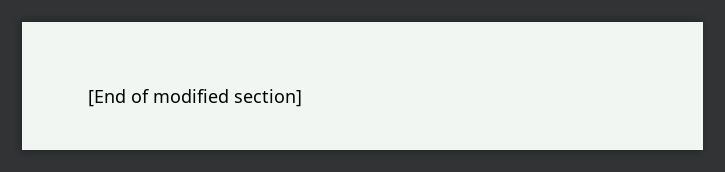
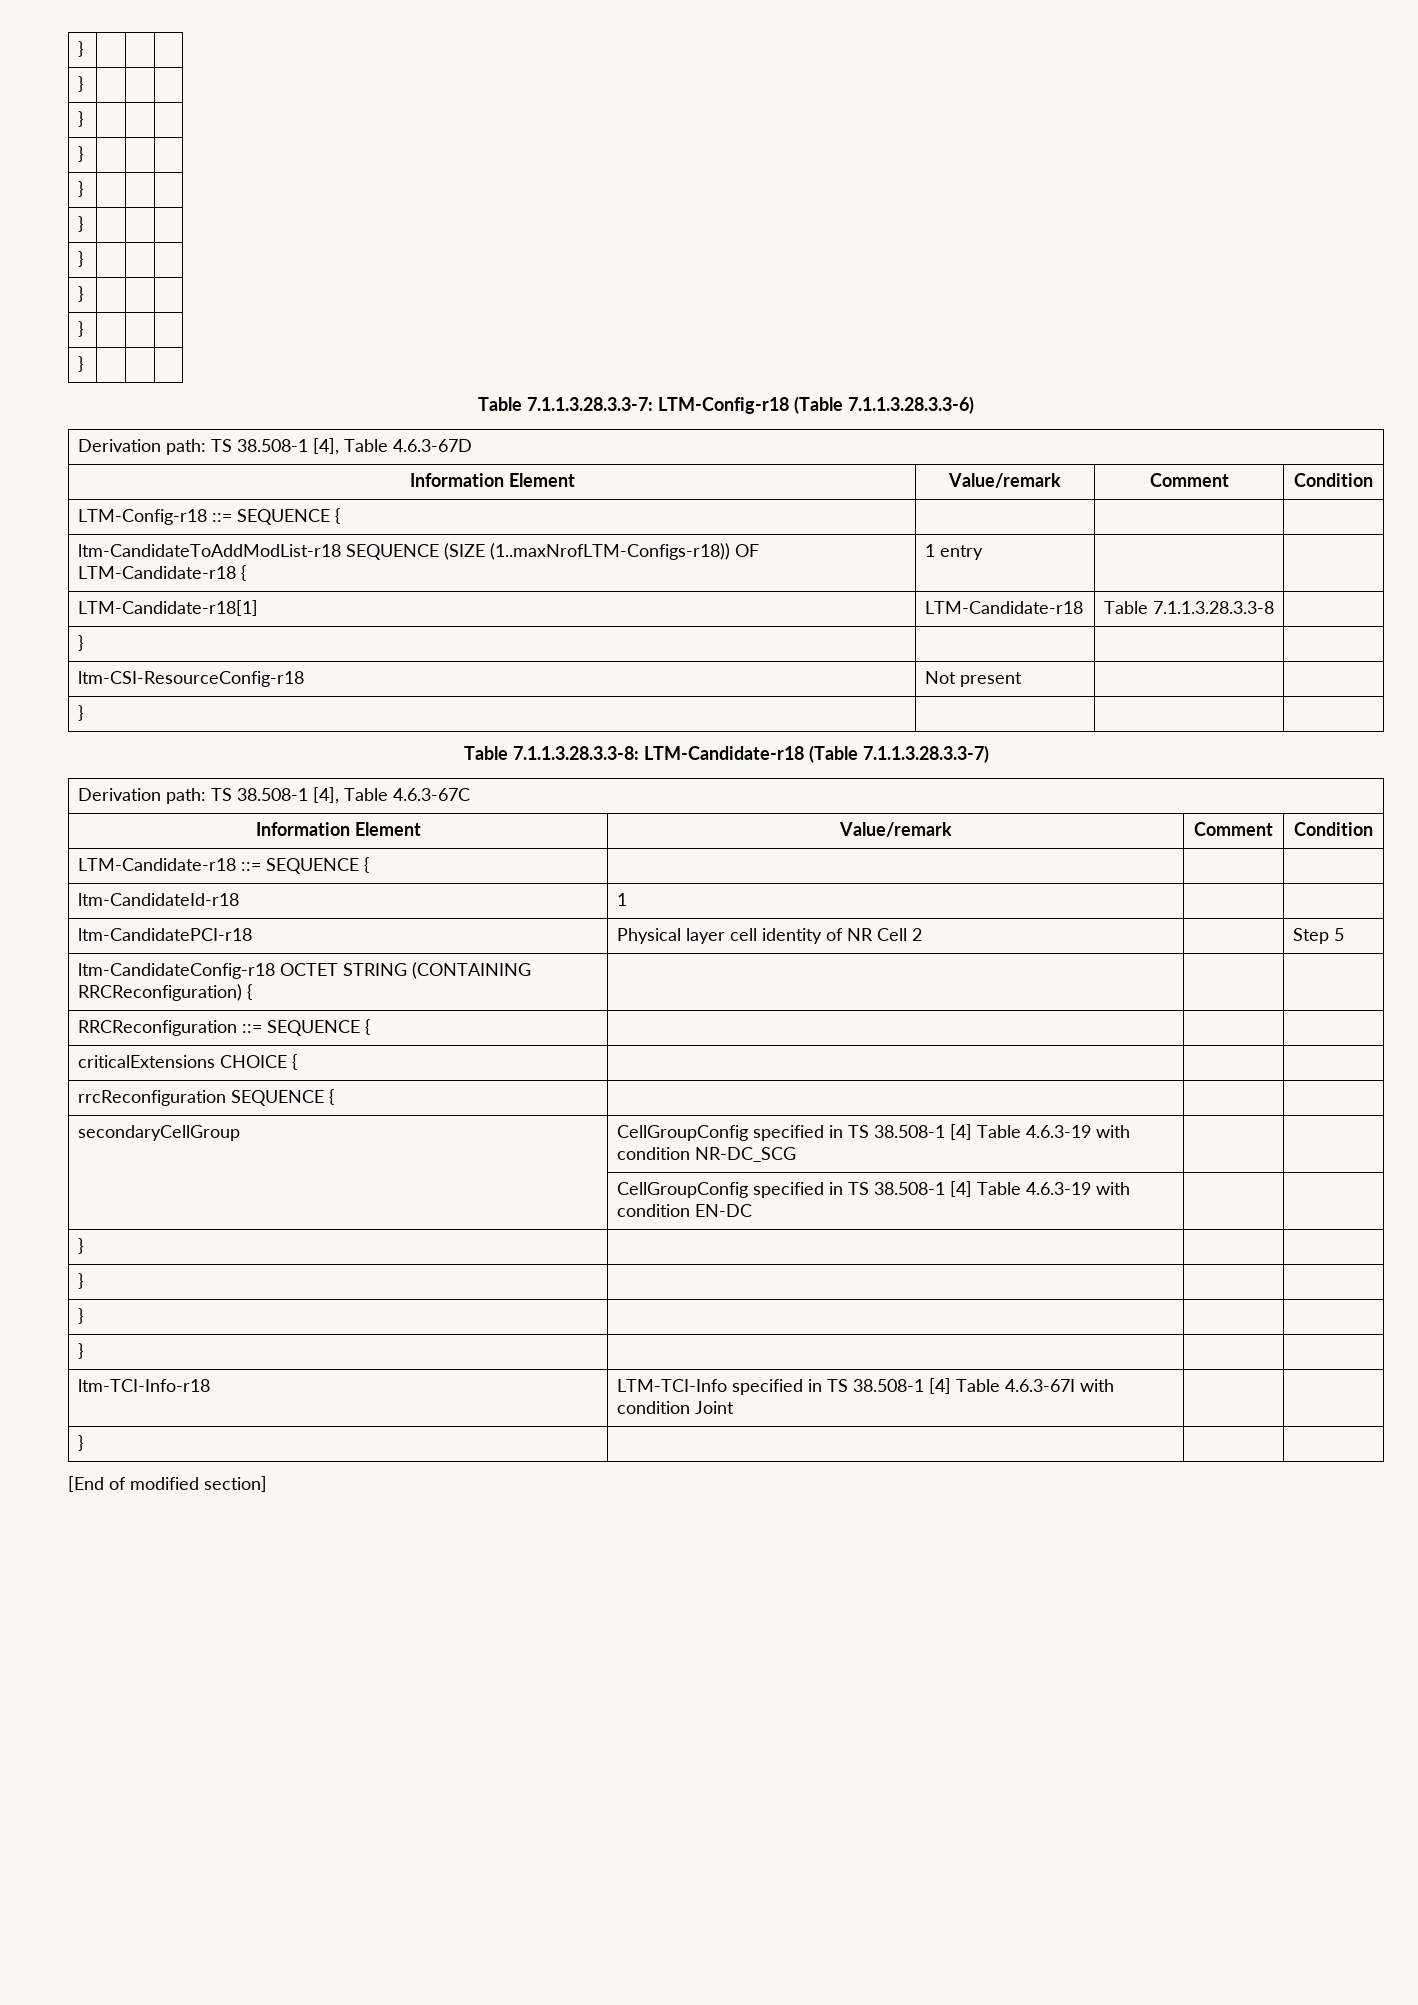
(88, 98) none -> [77,41,83,57] [77,76,83,92] [77,111,83,127] [77,146,83,162] [77,181,83,197] [77,216,83,232] [77,251,83,267] [77,286,83,302] [77,321,83,337] [77,356,83,372] [478,396,974,414] [77,438,472,455] [409,473,575,487] [948,473,1061,488] [1149,473,1229,487] [1294,473,1373,487] [77,508,340,525] [77,543,759,560] [77,565,246,581] [924,544,983,560] [77,600,258,616] [924,601,1083,614] [1103,601,1274,614] [77,635,83,651] [77,671,304,687] [924,671,1022,687] [77,705,83,721] [463,745,989,763] [77,787,470,804] [255,822,421,836] [838,822,952,837] [1194,822,1273,836] [1294,822,1373,836] [77,857,369,874] [77,893,239,906] [616,893,627,906] [77,928,252,941] [616,928,922,944] [1292,928,1344,944] [77,962,531,979] [77,984,252,1001] [77,1019,370,1036] [77,1054,297,1070] [77,1089,334,1106] [77,1125,240,1141] [616,1124,1130,1141] [616,1147,796,1162] [616,1181,1130,1198] [616,1204,752,1217] [77,1238,83,1254] [77,1273,83,1289] [77,1308,83,1324] [77,1343,83,1359] [77,1379,210,1392] [616,1378,1114,1395] [616,1401,734,1414] [77,1435,83,1451] } | | | // } | | | // } | | | // } | | | // } | | | // } | | | // } | | | // } | | | // } | | | // } | | | // Table 7.1.1.3.28.3.3-7: LTM-Config-r18 (Table 7.1.1.3.28.3.3-6) // Derivation path: TS 38.508-1 [4], Table 4.6.3-67D // Information Element | Value/remark | Comment | Condition // LTM-Config-r18 ::= SEQUENCE { | | | // ltm-CandidateToAddModList-r18 SEQUENCE (SIZE (1..maxNrofLTM-Configs-r18)) OF LTM-Candidate-r18 { | 1 entry | | // LTM-Candidate-r18[1] | LTM-Candidate-r18 | Table 7.1.1.3.28.3.3-8 | // } | | | // ltm-CSI-ResourceConfig-r18 | Not present | | // } | | | // Table 7.1.1.3.28.3.3-8: LTM-Candidate-r18 (Table 7.1.1.3.28.3.3-7) // Derivation path: TS 38.508-1 [4], Table 4.6.3-67C // Information Element | Value/remark | Comment | Condition // LTM-Candidate-r18 ::= SEQUENCE { | | | // ltm-CandidateId-r18 | 1 | | // ltm-CandidatePCI-r18 | Physical layer cell identity of NR Cell 2 | | Step 5 // ltm-CandidateConfig-r18 OCTET STRING (CONTAINING RRCReconfiguration) { | | | // RRCReconfiguration ::= SEQUENCE { | | | // criticalExtensions CHOICE { | | | // rrcReconfiguration SEQUENCE { | | | // secondaryCellGroup | CellGroupConfig specified in TS 38.508-1 [4] Table 4.6.3-19 with condition NR-DC_SCG | | // | CellGroupConfig specified in TS 38.508-1 [4] Table 4.6.3-19 with condition EN-DC | | // } | | | // } | | | // } | | | // } | | | // ltm-TCI-Info-r18 | LTM-TCI-Info specified in TS 38.508-1 [4] Table 4.6.3-67I with condition Joint | | // } | | | //

